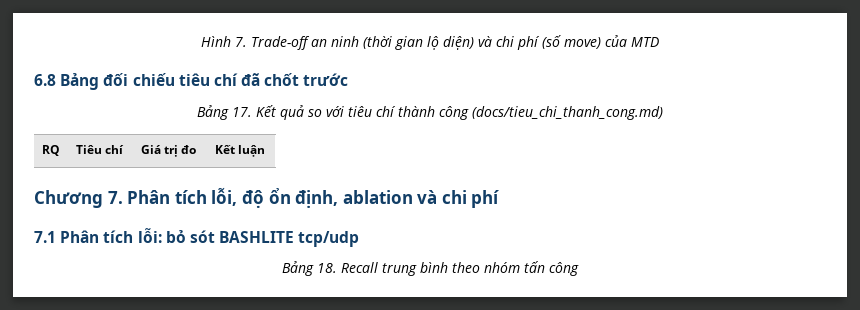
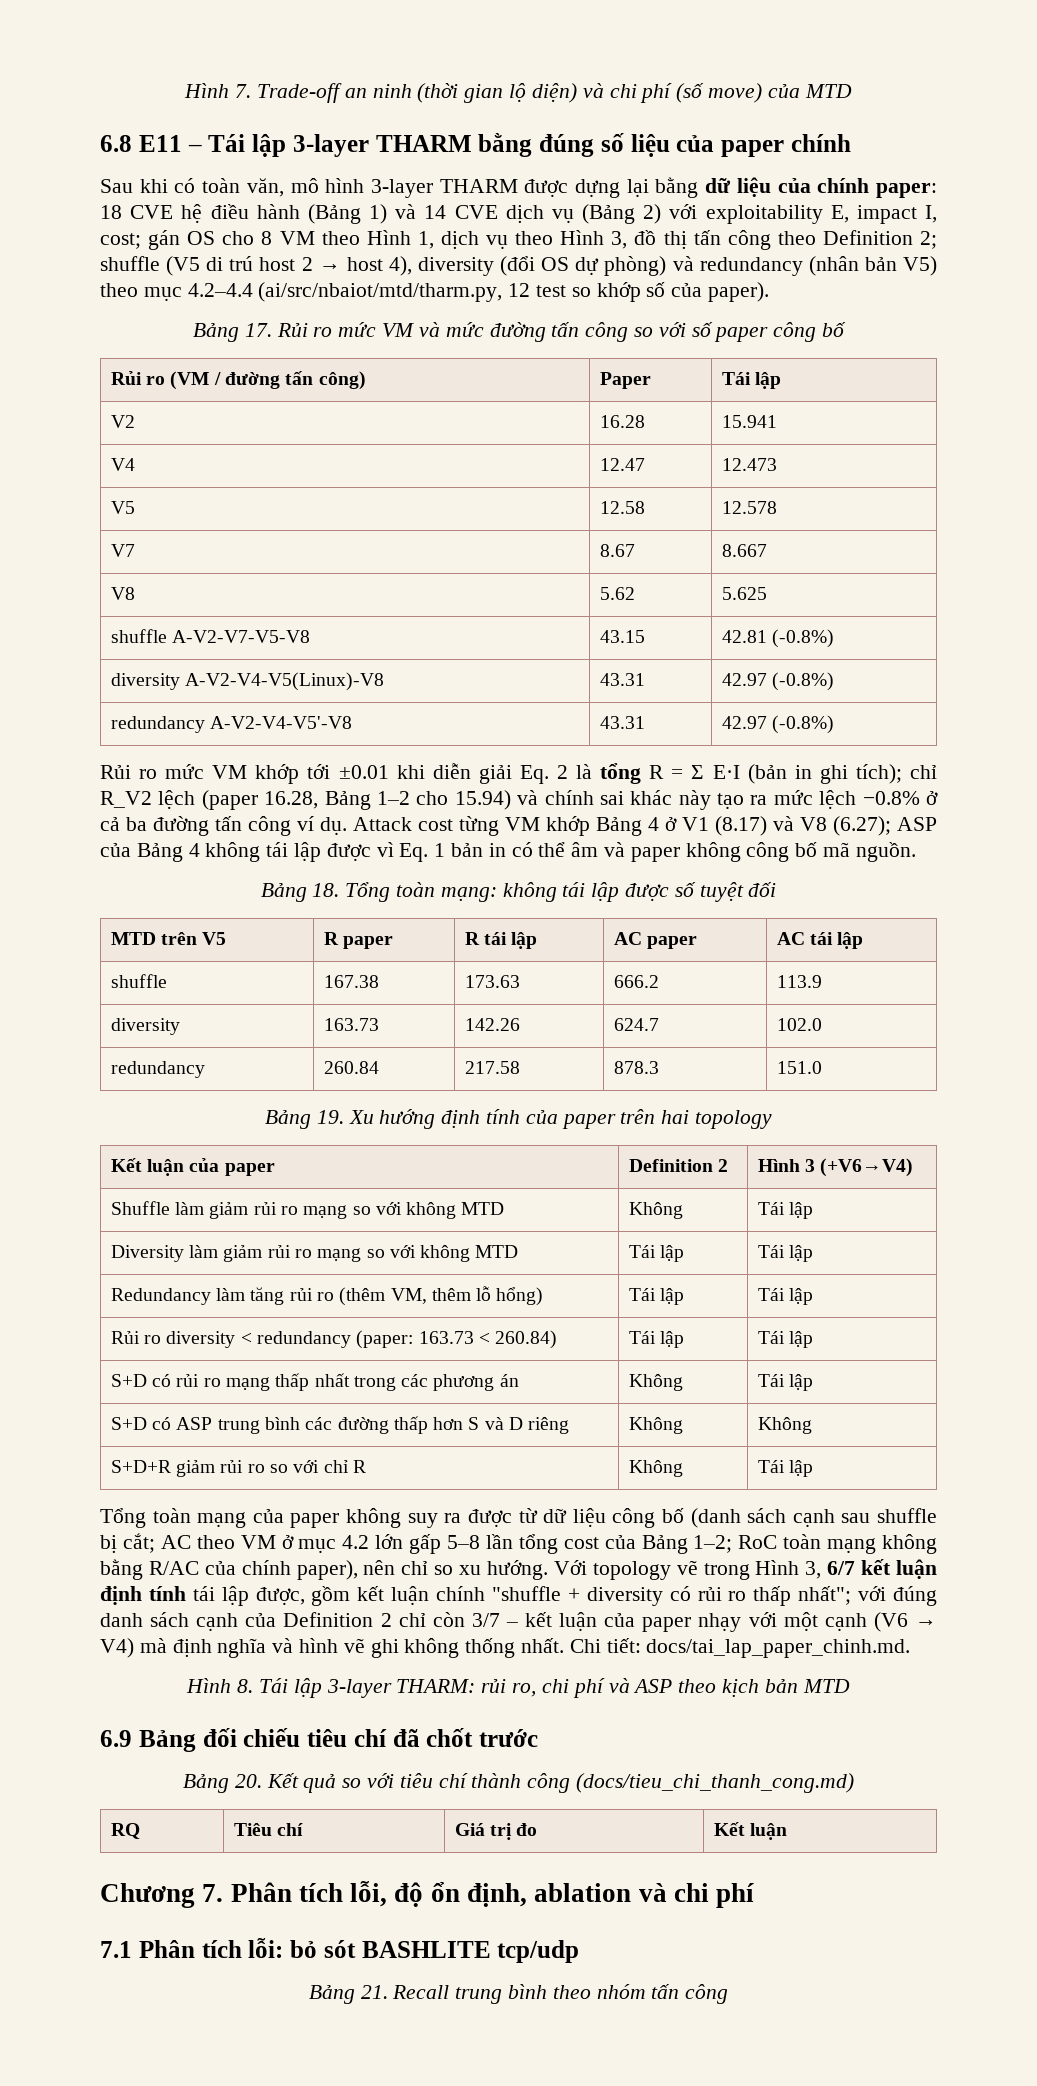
(56, 80) none -> [138,133,851,157] [100,177,938,198] [100,204,937,224] [100,230,938,250] [100,256,937,276] [100,282,770,302] [193,322,846,342] [110,371,366,390] [599,372,651,389] [721,372,782,389] [110,415,135,428] [599,415,645,428] [721,415,777,428] [110,458,135,471] [599,458,645,471] [721,458,777,471] [110,501,135,514] [599,501,645,514] [721,501,777,514] [110,544,135,557] [599,544,635,557] [721,544,767,557] [110,587,135,600] [599,587,635,600] [721,587,767,600] [110,629,311,643] [599,630,645,643] [721,629,835,648] [110,672,385,691] [599,673,645,686] [721,672,835,691] [110,716,353,733] [599,716,645,729] [721,715,835,734] [100,763,938,784] [100,790,939,810] [100,816,937,836] [100,842,916,862] [260,882,777,902] [110,932,227,945] [323,932,394,949] [464,932,538,949] [613,932,698,949] [776,932,864,949] [110,974,167,988] [323,975,379,988] [464,975,520,988] [613,975,659,988] [776,975,822,988] [110,1018,180,1035] [323,1018,379,1031] [464,1018,520,1031] [613,1018,659,1031] [776,1018,822,1031] [110,1061,205,1078] [323,1061,379,1074] [464,1061,520,1074] [613,1061,659,1074] [776,1061,822,1074] [264,1109,773,1129] [110,1158,275,1176] [628,1159,729,1172] [757,1158,914,1177] [110,1201,505,1219] [628,1202,683,1219] [757,1202,814,1219] [110,1245,519,1262] [628,1245,685,1262] [757,1245,814,1262] [110,1286,544,1306] [628,1288,685,1305] [757,1288,814,1305] [110,1330,558,1349] [628,1331,685,1348] [757,1331,814,1348] [110,1373,519,1391] [628,1374,683,1391] [757,1374,814,1391] [110,1416,570,1434] [628,1417,683,1434] [757,1417,812,1434] [110,1460,366,1477] [628,1460,683,1477] [757,1460,814,1477] [100,1508,937,1528] [100,1533,937,1554] [100,1559,938,1580] [100,1586,938,1606] [100,1612,938,1632] [100,1638,911,1658] [186,1678,850,1698] [100,1730,132,1747] E11 – Tái lập 3-layer THARM bằng đúng số liệu của paper chính // Sau khi có toàn văn, mô hình 3-layer THARM được dựng lại bằng dữ liệu của chính paper: 18 CVE hệ điều hành (Bảng 1) và 14 CVE dịch vụ (Bảng 2) với exploitability E, impact I, cost; gán OS cho 8 VM theo Hình 1, dịch vụ theo Hình 3, đồ thị tấn công theo Definition 2; shuffle (V5 di trú host 2 → host 4), diversity (đổi OS dự phòng) và redundancy (nhân bản V5) theo mục 4.2–4.4 (ai/src/nbaiot/mtd/tharm.py, 12 test so khớp số của paper). // Bảng 17. Rủi ro mức VM và mức đường tấn công so với số paper công bố // Rủi ro (VM / đường tấn công) | Paper | Tái lập // V2 | 16.28 | 15.941 // V4 | 12.47 | 12.473 // V5 | 12.58 | 12.578 // V7 | 8.67 | 8.667 // V8 | 5.62 | 5.625 // shuffle A-V2-V7-V5-V8 | 43.15 | 42.81 (-0.8%) // diversity A-V2-V4-V5(Linux)-V8 | 43.31 | 42.97 (-0.8%) // redundancy A-V2-V4-V5'-V8 | 43.31 | 42.97 (-0.8%) // Rủi ro mức VM khớp tới ±0.01 khi diễn giải Eq. 2 là tổng R = Σ E·I (bản in ghi tích); chỉ R_V2 lệch (paper 16.28, Bảng 1–2 cho 15.94) và chính sai khác này tạo ra mức lệch −0.8% ở cả ba đường tấn công ví dụ. Attack cost từng VM khớp Bảng 4 ở V1 (8.17) và V8 (6.27); ASP của Bảng 4 không tái lập được vì Eq. 1 bản in có thể âm và paper không công bố mã nguồn. // Bảng 18. Tổng toàn mạng: không tái lập được số tuyệt đối // MTD trên V5 | R paper | R tái lập | AC paper | AC tái lập // shuffle | 167.38 | 173.63 | 666.2 | 113.9 // diversity | 163.73 | 142.26 | 624.7 | 102.0 // redundancy | 260.84 | 217.58 | 878.3 | 151.0 // Bảng 19. Xu hướng định tính của paper trên hai topology // Kết luận của paper | Definition 2 | Hình 3 (+V6→V4) // Shuffle làm giảm rủi ro mạng so với không MTD | Không | Tái lập // Diversity làm giảm rủi ro mạng so với không MTD | Tái lập | Tái lập // Redundancy làm tăng rủi ro (thêm VM, thêm lỗ hổng) | Tái lập | Tái lập // Rủi ro diversity < redundancy (paper: 163.73 < 260.84) | Tái lập | Tái lập // S+D có rủi ro mạng thấp nhất trong các phương án | Không | Tái lập // S+D có ASP trung bình các đường thấp hơn S và D riêng | Không | Không // S+D+R giảm rủi ro so với chỉ R | Không | Tái lập // Tổng toàn mạng của paper không suy ra được từ dữ liệu công bố (danh sách cạnh sau shuffle bị cắt; AC theo VM ở mục 4.2 lớn gấp 5–8 lần tổng cost của Bảng 1–2; RoC toàn mạng không bằng R/AC của chính paper), nên chỉ so xu hướng. Với topology vẽ trong Hình 3, 6/7 kết luận định tính tái lập được, gồm kết luận chính "shuffle + diversity có rủi ro thấp nhất"; với đúng danh sách cạnh của Definition 2 chỉ còn 3/7 – kết luận của paper nhạy với một cạnh (V6 → V4) mà định nghĩa và hình vẽ ghi không thống nhất. Chi tiết: docs/tai_lap_paper_chinh.md. // Hình 8. Tái lập 3-layer THARM: rủi ro, chi phí và ASP theo kịch bản MTD // 6.9
[232,107,252,117] 17. -> [234,1774,262,1788] 20.
[317,263,337,273] 18. -> [360,1985,388,1999] 21.

